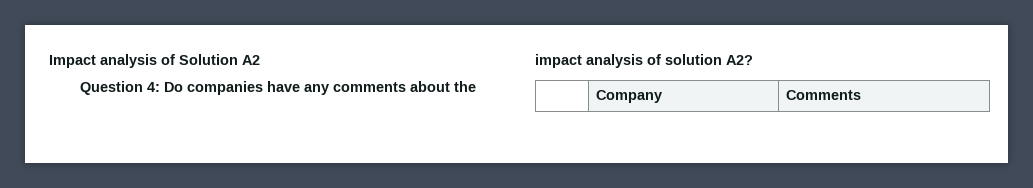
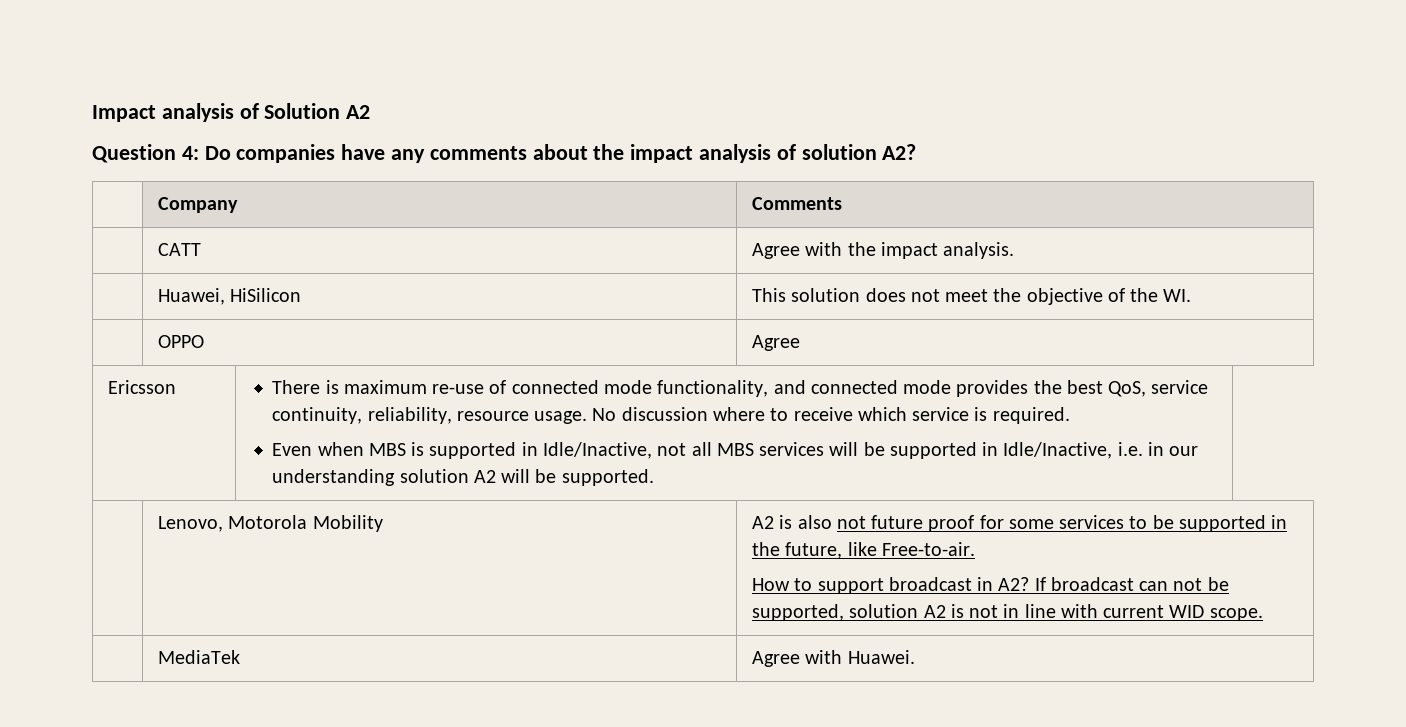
(862, 95) none -> [157,243,201,256] [751,242,1015,259] [157,288,302,305] [751,288,1192,305] [157,335,204,348] [751,335,800,351] [107,380,176,394] [272,380,1209,397] [272,407,1070,424] [272,442,1199,459] [272,469,654,486] [157,515,383,532] [751,515,1288,532] [751,542,975,559] [751,577,1229,594] [751,604,1263,621] [157,650,240,664] [751,650,915,667] // | CATT | Agree with the impact analysis. // | Huawei, HiSilicon | This solution does not meet the objective of the WI. // | OPPO | Agree // Ericsson | There is maximum re-use of connected mode functionality, and connected mode provides the best QoS, service continuity, reliability, resource usage. No discussion where to receive which service is required. // Even when MBS is supported in Idle/Inactive, not all MBS services will be supported in Idle/Inactive, i.e. in our understanding solution A2 will be supported. // | Lenovo, Motorola Mobility | A2 is also not future proof for some services to be supported in the future, like Free-to-air. // How to support broadcast in A2? If broadcast can not be supported, solution A2 is not in line with current WID scope. // | MediaTek | Agree with Huawei.

